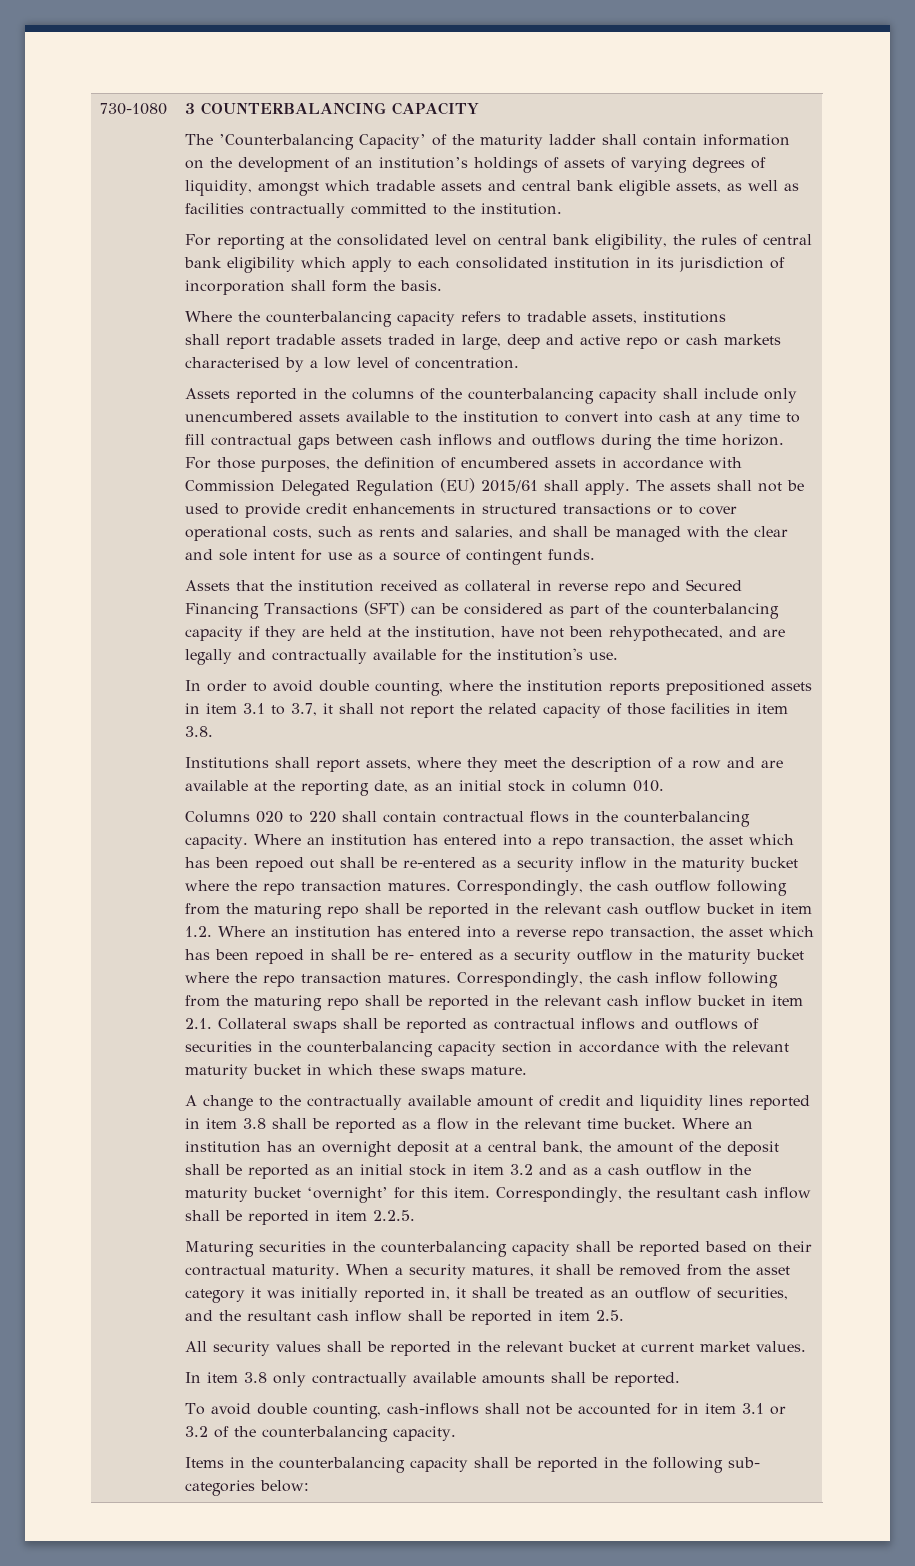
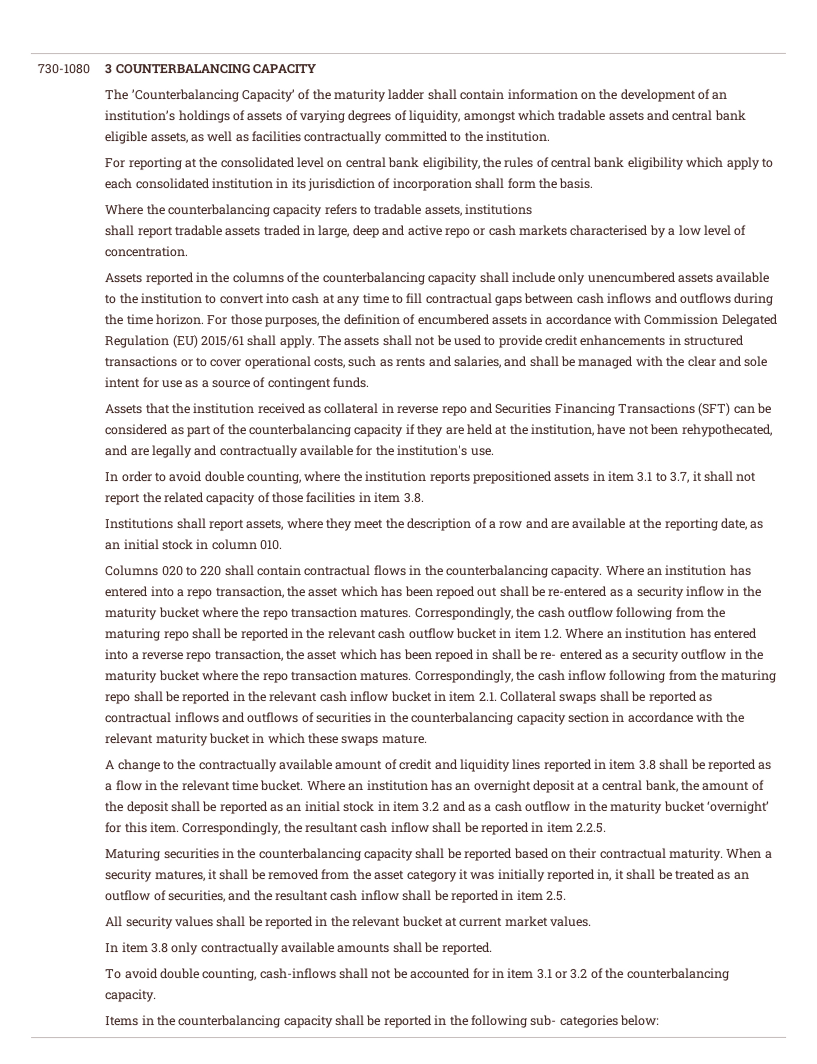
[685,579,742,591] Secured -> [494,402,552,414] Securities

